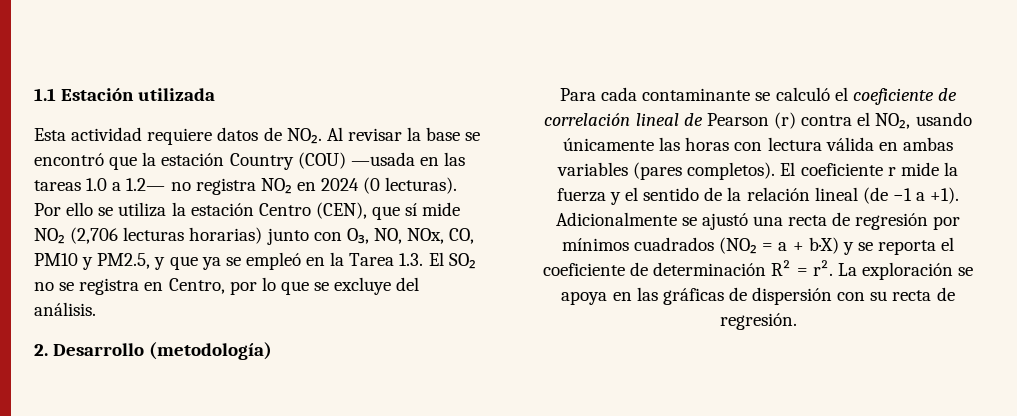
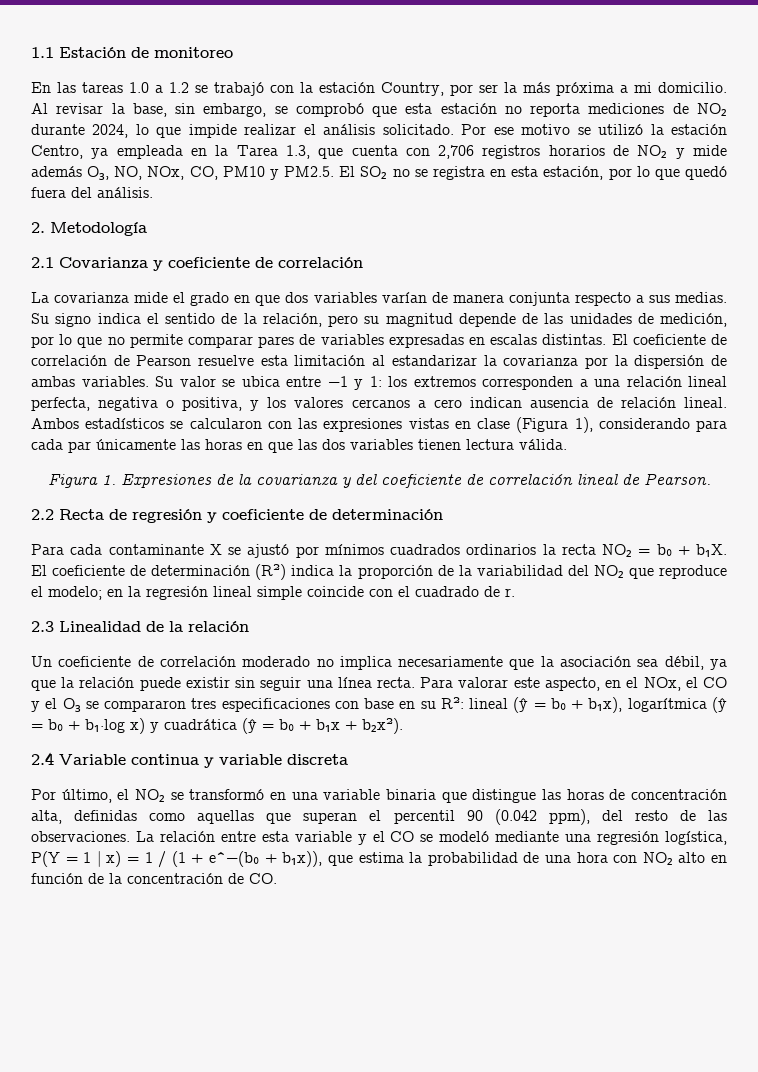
[138,88,216,101] [34,127,481,145] [34,152,466,170] [34,177,458,195] [34,202,461,220] [34,227,342,245] utilizada // Esta actividad requiere datos de NO₂. Al revisar la base se encontró que la estación Country (COU) —usada en las tareas 1.0 a 1.2— no registra NO₂ en 2024 (0 lecturas). Por ello se utiliza la estación Centro (CEN), que sí mide NO₂ (2,706 lecturas horarias) junto con -> [131,47,233,58] [31,82,727,96] [31,103,727,117] [31,124,727,138] [31,145,727,159] [31,166,82,177] de monitoreo // En las tareas 1.0 a 1.2 se trabajó con la estación Country, por ser la más próxima a mi domicilio. Al revisar la base, sin embargo, se comprobó que esta estación no reporta mediciones de NO₂ durante 2024, lo que impide realizar el análisis solicitado. Por ese motivo se utilizó la estación Centro, ya empleada en la Tarea 1.3, que cuenta con 2,706 registros horarios de NO₂ y mide además
[97,252,424,270] PM2.5, y que ya se empleó en la Tarea 1.3. -> [284,166,335,177] PM2.5.
[168,277,392,295] Centro, por lo que se excluye -> [511,166,727,180] [31,187,66,198] esta estación, por lo que quedó fuera
[53,342,273,360] [560,87,848,101] Desarrollo (metodología) // Para cada contaminante se calculó el -> [50,222,147,236] [31,257,363,271] [31,292,727,306] [31,313,727,327] [31,334,727,348] [31,355,727,369] [31,376,727,390] [31,397,727,411] [31,417,728,433] [31,439,567,453] [47,474,377,488] Metodología // 2.1 Covarianza y coeficiente de correlación // La covarianza mide el grado en que dos variables varían de manera conjunta respecto a sus medias. Su signo indica el sentido de la relación, pero su magnitud depende de las unidades de medición, por lo que no permite comparar pares de variables expresadas en escalas distintas. El coeficiente de correlación de Pearson resuelve esta limitación al estandarizar la covarianza por la dispersión de ambas variables. Su valor se ubica entre −1 y 1: los extremos corresponden a una relación lineal perfecta, negativa o positiva, y los valores cercanos a cero indican ausencia de relación lineal. Ambos estadísticos se calcularon con las expresiones vistas en clase (Figura 1), considerando para cada par únicamente las horas en que las dos variables tienen lectura válida. // Figura 1. Expresiones de la covarianza y del
[706,112,972,129] [563,137,953,151] [557,162,958,180] [556,187,960,205] [555,212,961,230] [561,237,955,255] [542,260,974,280] [561,287,955,305] [719,313,797,330] Pearson (r) contra el NO₂, usando únicamente las horas con lectura válida en ambas variables (pares completos). El coeficiente r mide la fuerza y el sentido de la relación lineal (de −1 a +1). Adicionalmente se ajustó una recta de regresión por mínimos cuadrados (NO₂ = a + b·X) y se reporta el coeficiente de determinación R² = r². La exploración se apoya en las gráficas de dispersión con su recta de regresión. -> [643,473,711,485] [31,509,443,523] [31,544,727,558] [31,564,727,580] [31,586,515,600] [31,621,249,632] [31,656,727,670] [31,677,727,691] [31,697,727,713] [31,718,403,734] [31,752,348,768] [31,789,727,803] [31,809,727,825] [31,831,728,845] [31,851,727,868] [31,873,277,884] Pearson. // 2.2 Recta de regresión y coeficiente de determinación // Para cada contaminante X se ajustó por mínimos cuadrados ordinarios la recta NO₂ = b₀ + b₁X. El coeficiente de determinación (R²) indica la proporción de la variabilidad del NO₂ que reproduce el modelo; en la regresión lineal simple coincide con el cuadrado de r. // 2.3 Linealidad de la relación // Un coeficiente de correlación moderado no implica necesariamente que la asociación sea débil, ya que la relación puede existir sin seguir una línea recta. Para valorar este aspecto, en el NOx, el CO y el O₃ se compararon tres especificaciones con base en su R²: lineal (ŷ = b₀ + b₁x), logarítmica (ŷ = b₀ + b₁·log x) y cuadrática (ŷ = b₀ + b₁x + b₂x²). // 2.4 Variable continua y variable discreta // Por último, el NO₂ se transformó en una variable binaria que distingue las horas de concentración alta, definidas como aquellas que superan el percentil 90 (0.042 ppm), del resto de las observaciones. La relación entre esta variable y el CO se modeló mediante una regresión logística, P(Y = 1 | x) = 1 / (1 + e^−(b₀ + b₁x)), que estima la probabilidad de una hora con NO₂ alto en función de la concentración de CO.

